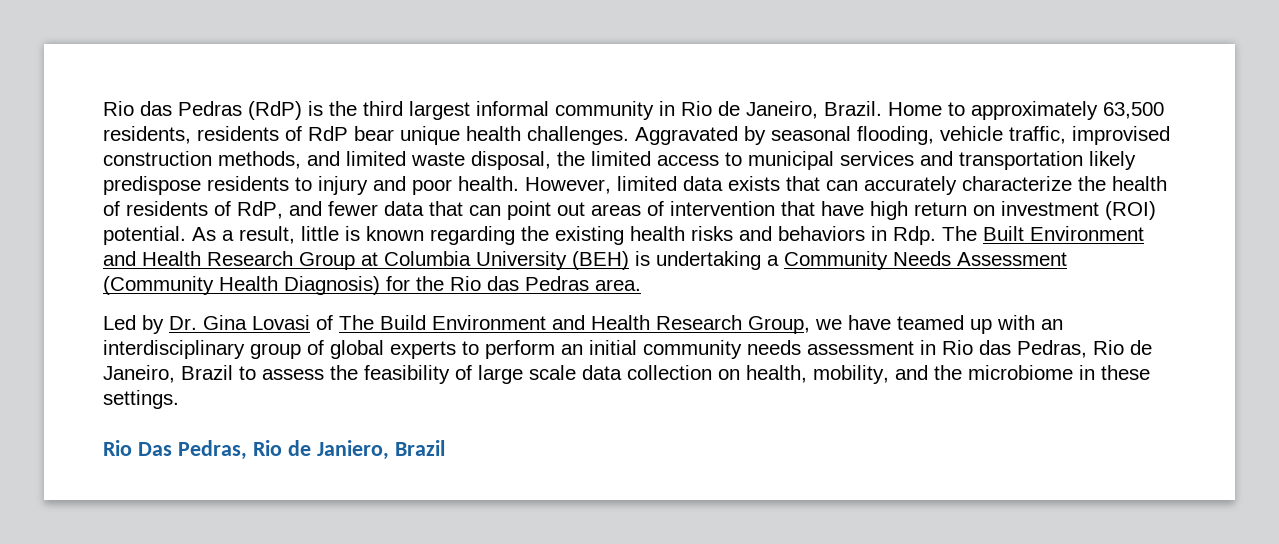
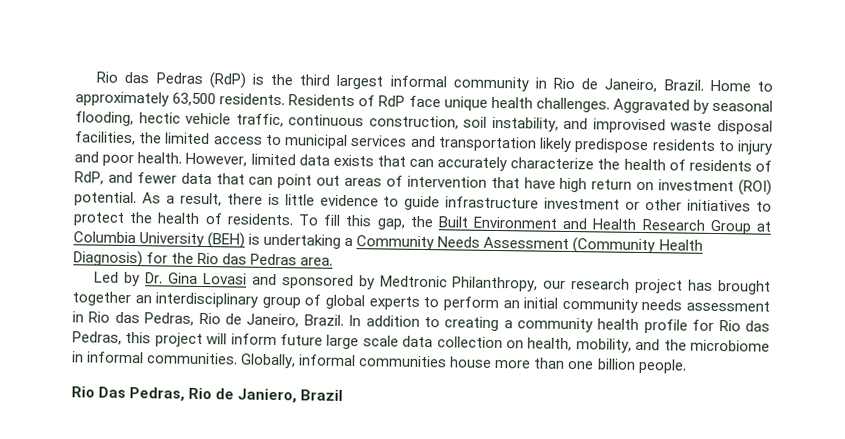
[103,126,279,144] residents, residents -> [219,93,356,107] residents. Residents
[354,126,394,141] bear -> [408,95,441,108] face
(934, 135) none -> [138,112,181,124] hectic
[1072,126,1170,145] [103,151,551,170] improvised construction methods, and limited waste disposal, -> [288,114,773,135] [74,131,136,146] continuous construction, soil instability, and improvised waste disposal facilities,
[301,226,977,245] little is known regarding the existing health risks and behaviors in Rdp. The -> [226,193,772,212] [73,212,434,230] there is little evidence to guide infrastructure investment or other initiatives to protect the health of residents. To fill this gap, the
[316,315,1035,334] of The Build Environment and Health Research Group, we have teamed up with -> [251,273,771,295] [72,291,131,307] and sponsored by Medtronic Philanthropy, our research project has brought together
[181,365,472,384] Brazil to assess the feasibility of -> [303,314,771,334] [72,331,323,348] Brazil. In addition to creating a community health profile for Rio das Pedras, this project will inform future
[1101,365,1150,380] [103,390,179,409] these settings. -> [87,351,687,374] informal communities. Globally, informal communities house more than one billion people.

